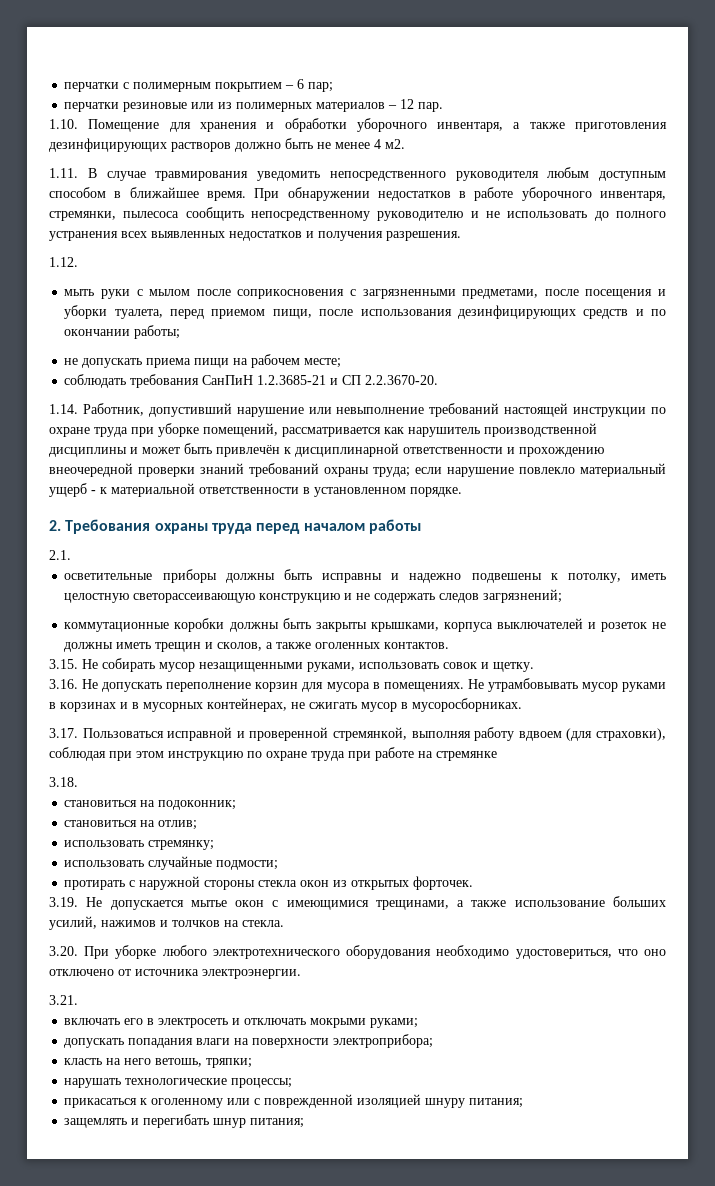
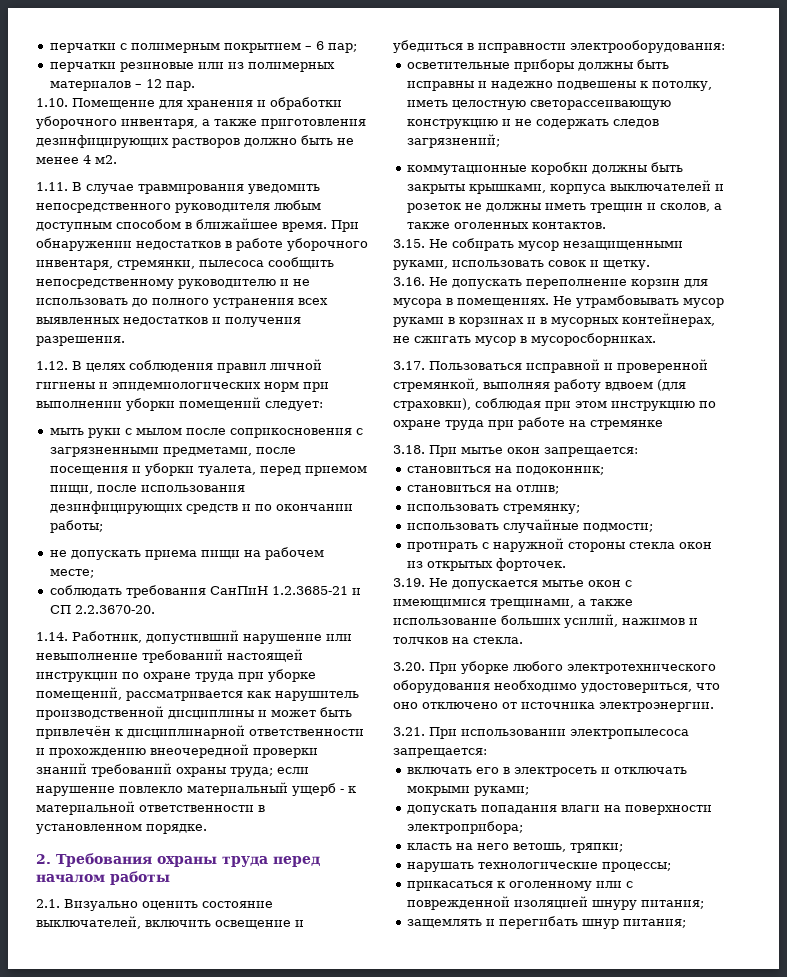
(78, 262) none -> [72,359,322,373] [36,382,329,392] [36,397,323,411] В целях соблюдения правил личной гигиены и эпидемиологических норм при выполнении уборки помещений следует:
(71, 555) none -> [64,899,273,911] [36,916,304,929] [393,40,725,53] Визуально оценить состояние выключателей, включить освещение и убедиться в исправности электрооборудования:
(78, 782) none -> [429,445,638,457] При мытье окон запрещается:
(78, 1000) none -> [429,727,689,739] [393,748,487,758] При использовании электропылесоса запрещается:

